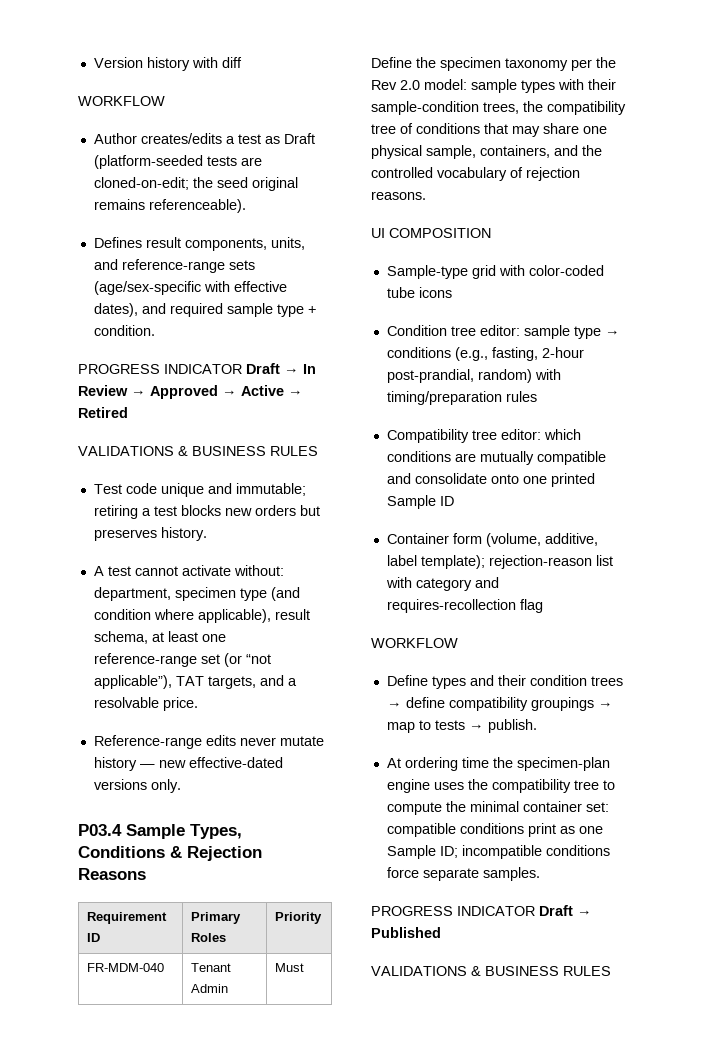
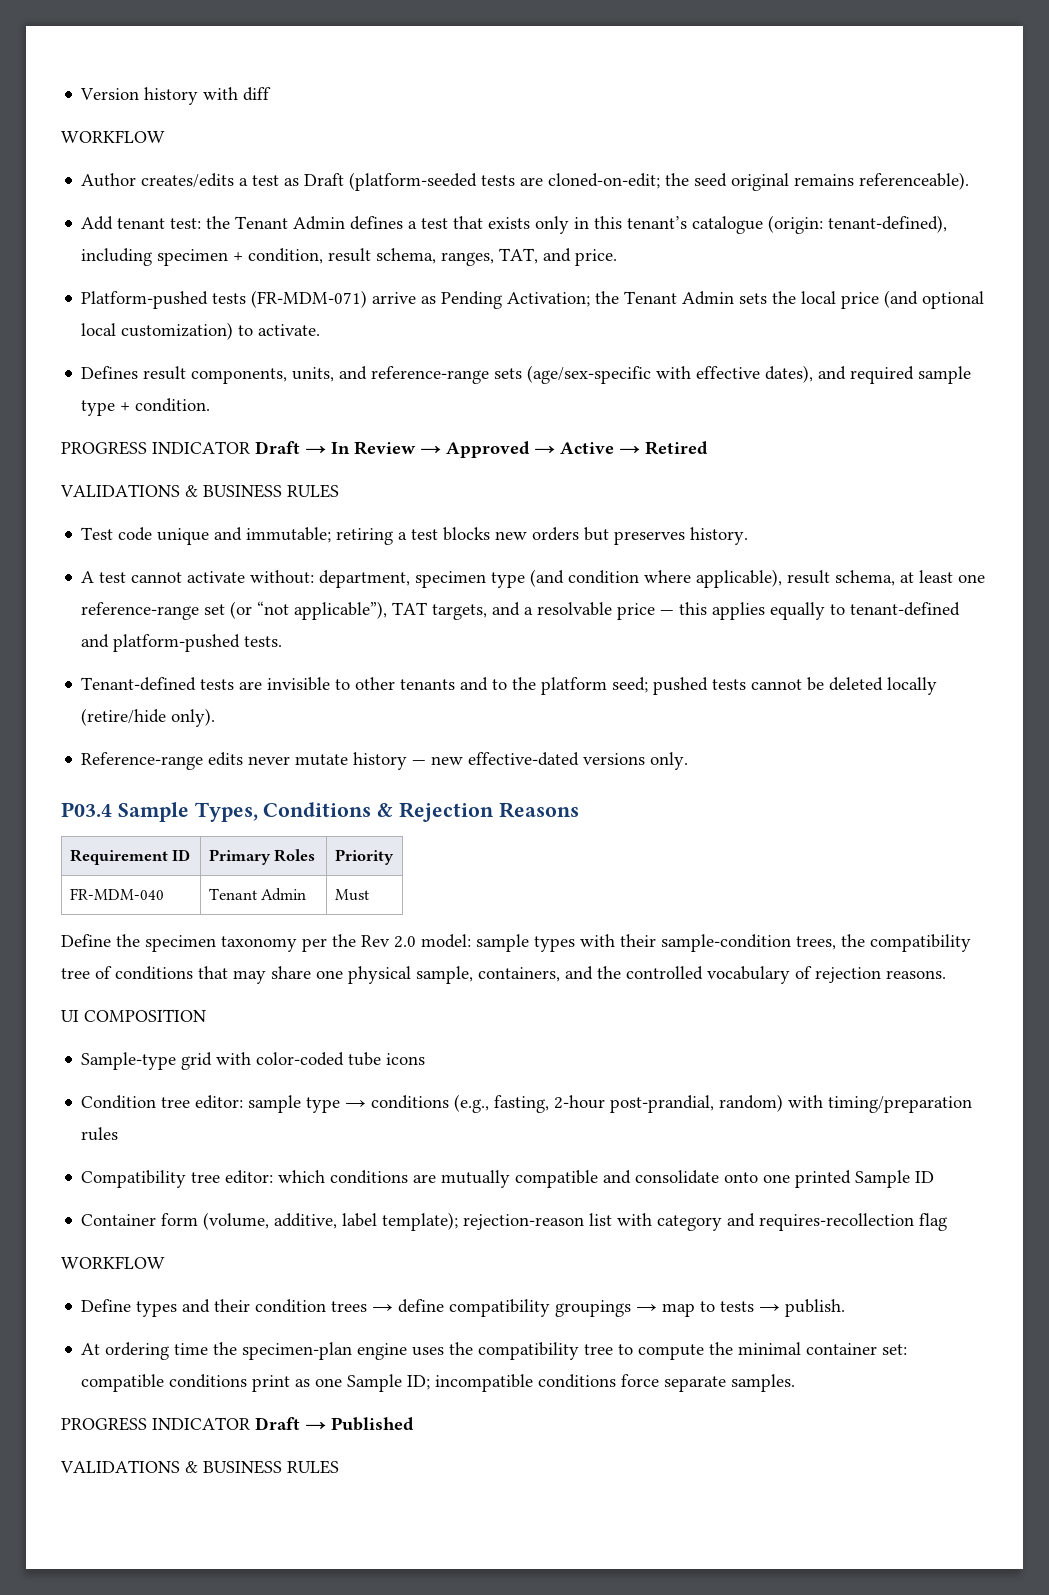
(246, 206) none -> [81,215,948,234] [81,248,618,266] [81,290,985,309] [81,322,321,340] // Add tenant test: the Tenant Admin defines a test that exists only in this tenant’s catalogue (origin: tenant-defined), including specimen + condition, result schema, ranges, TAT, and price. // Platform-pushed tests (FR-MDM-071) arrive as Pending Activation; the Tenant Admin sets the local price (and optional local customization) to activate.
[162,697,198,711] price. -> [617,602,961,620] [81,634,283,652] [81,677,938,695] [81,708,216,727] price — this applies equally to tenant-defined and platform-pushed tests. // Tenant-defined tests are invisible to other tenants and to the platform seed; pushed tests cannot be deleted locally (retire/hide only).

